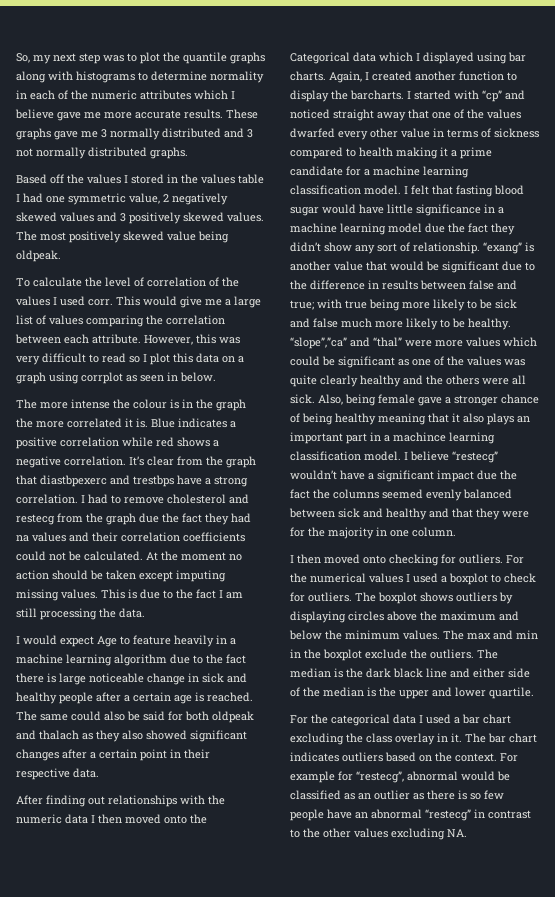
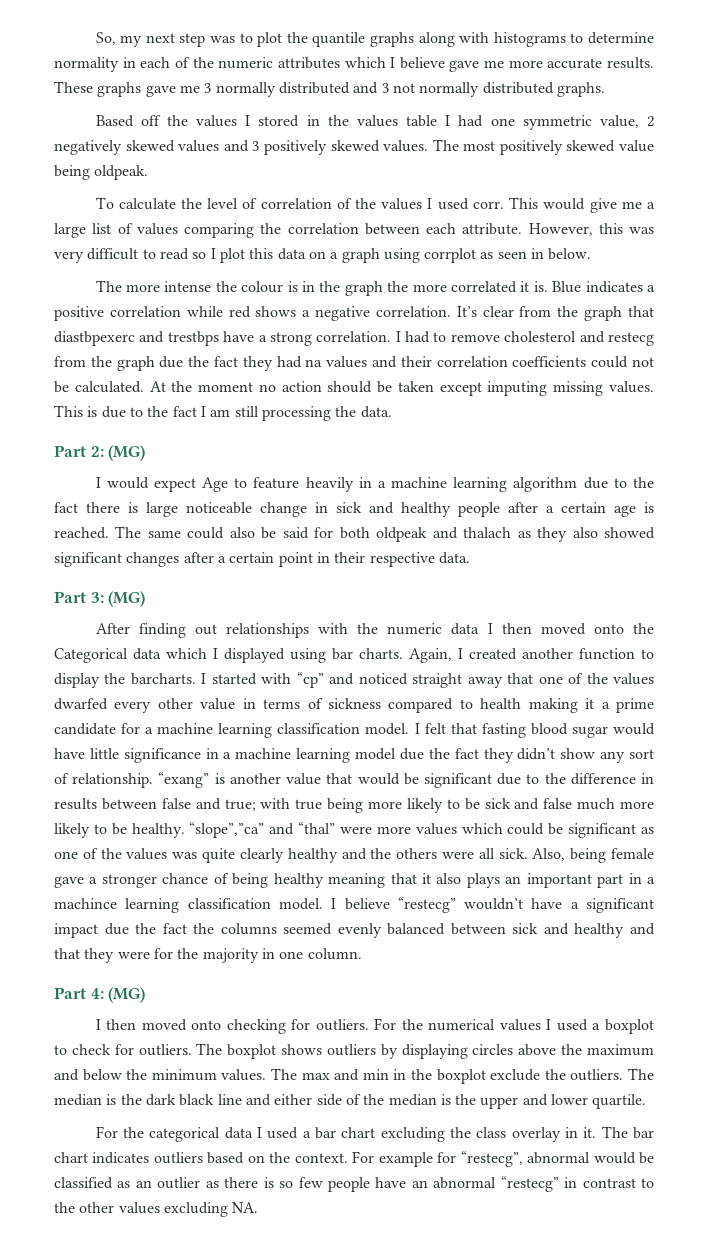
(145, 613) none -> [54,445,146,461] // Part 2: (MG)
(99, 773) none -> [54,591,146,607] // Part 3: (MG)
(456, 532) none -> [54,987,146,1003] // Part 4: (MG)

